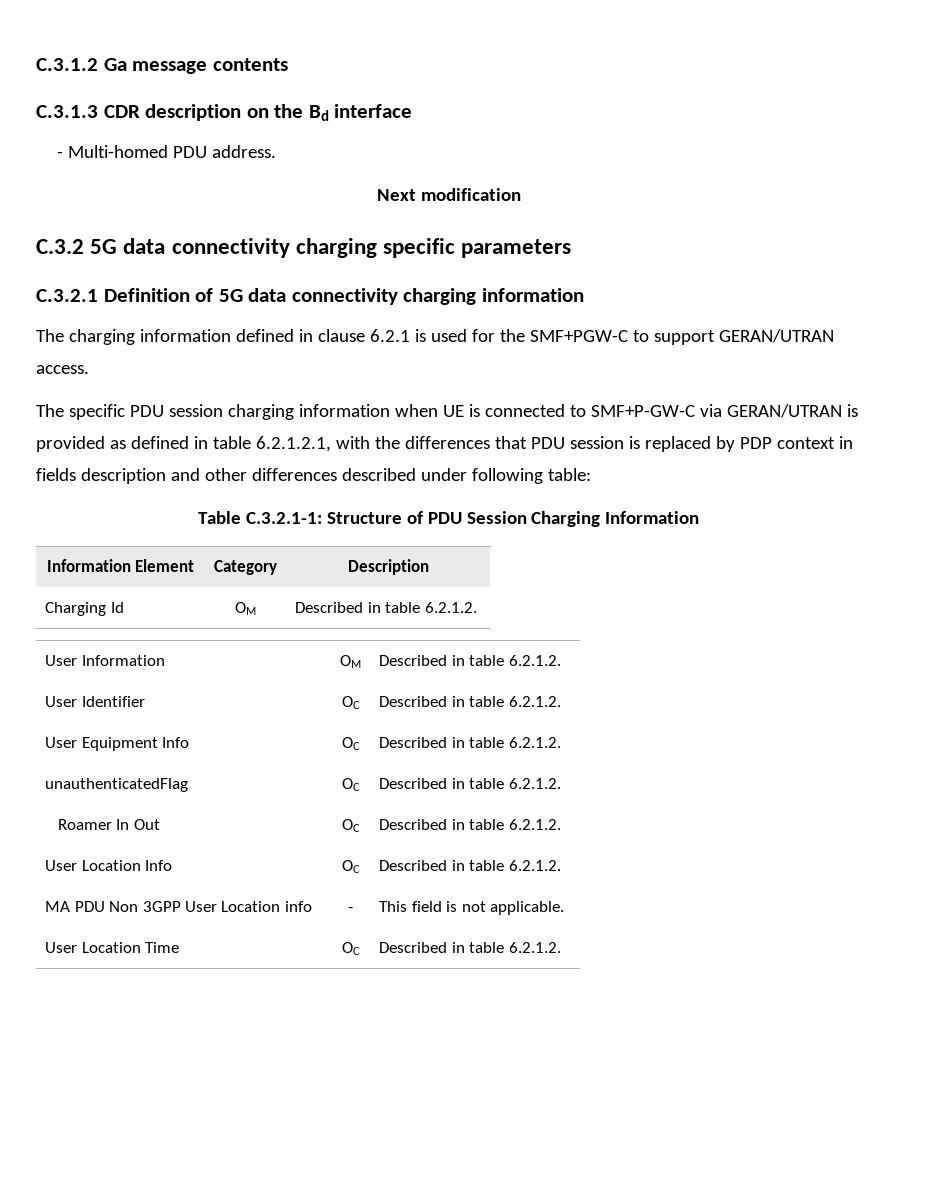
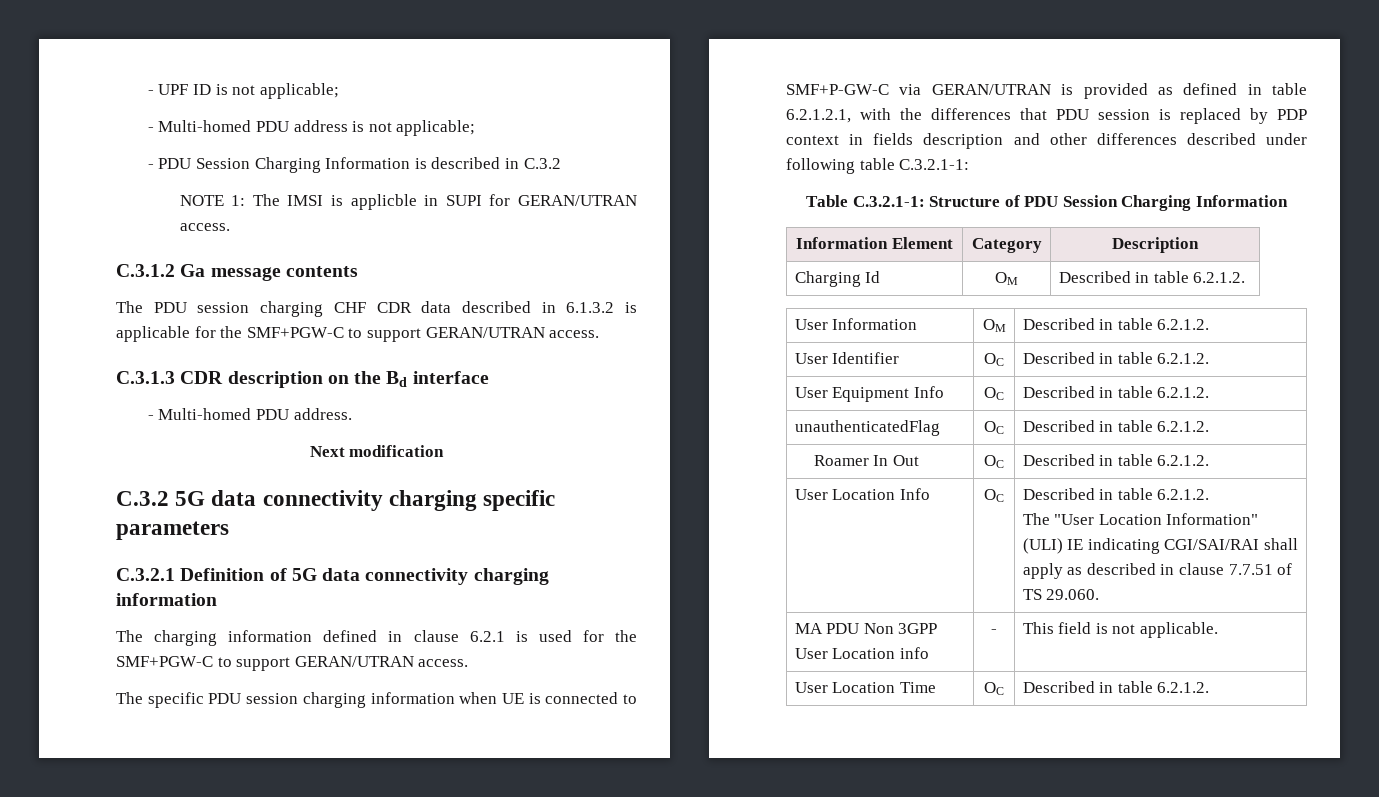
[36,58,288,74] C.3.1.2 Ga message contents -> [147,83,339,99] [147,120,476,136] [147,157,561,173] [179,194,637,210] [179,223,230,231] [116,264,358,281] [116,301,637,317] [116,326,600,342] - UPF ID is not applicable; // - Multi-homed PDU address is not applicable; // - PDU Session Charging Information is described in C.3.2 // NOTE 1: The IMSI is applicble in SUPI for GERAN/UTRAN access. // C.3.1.2 Ga message contents // The PDU session charging CHF CDR data described in 6.1.3.2 is applicable for the SMF+PGW-C to support GERAN/UTRAN access.
[547,468,591,481] table: -> [859,158,970,170] table C.3.2.1-1:
(561, 865) none -> [1022,513,1259,525] [1022,538,1299,554] [1022,563,1293,579] [1022,589,1100,600] // The "User Location Information" (ULI) IE indicating CGI/SAI/RAI shall apply as described in clause 7.7.51 of TS 29.060.

